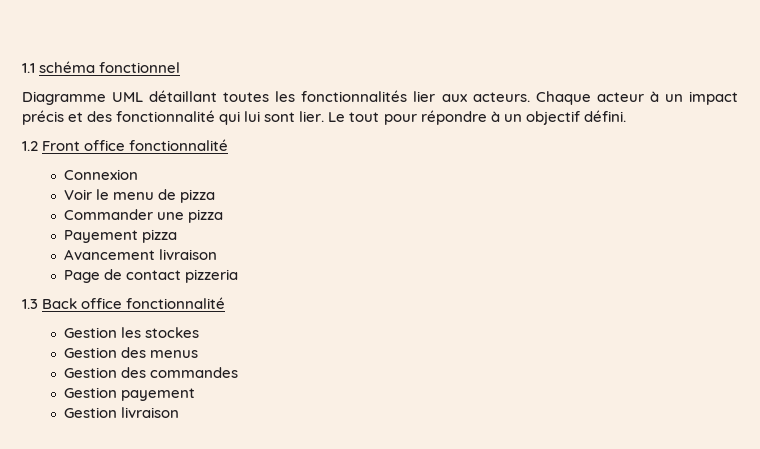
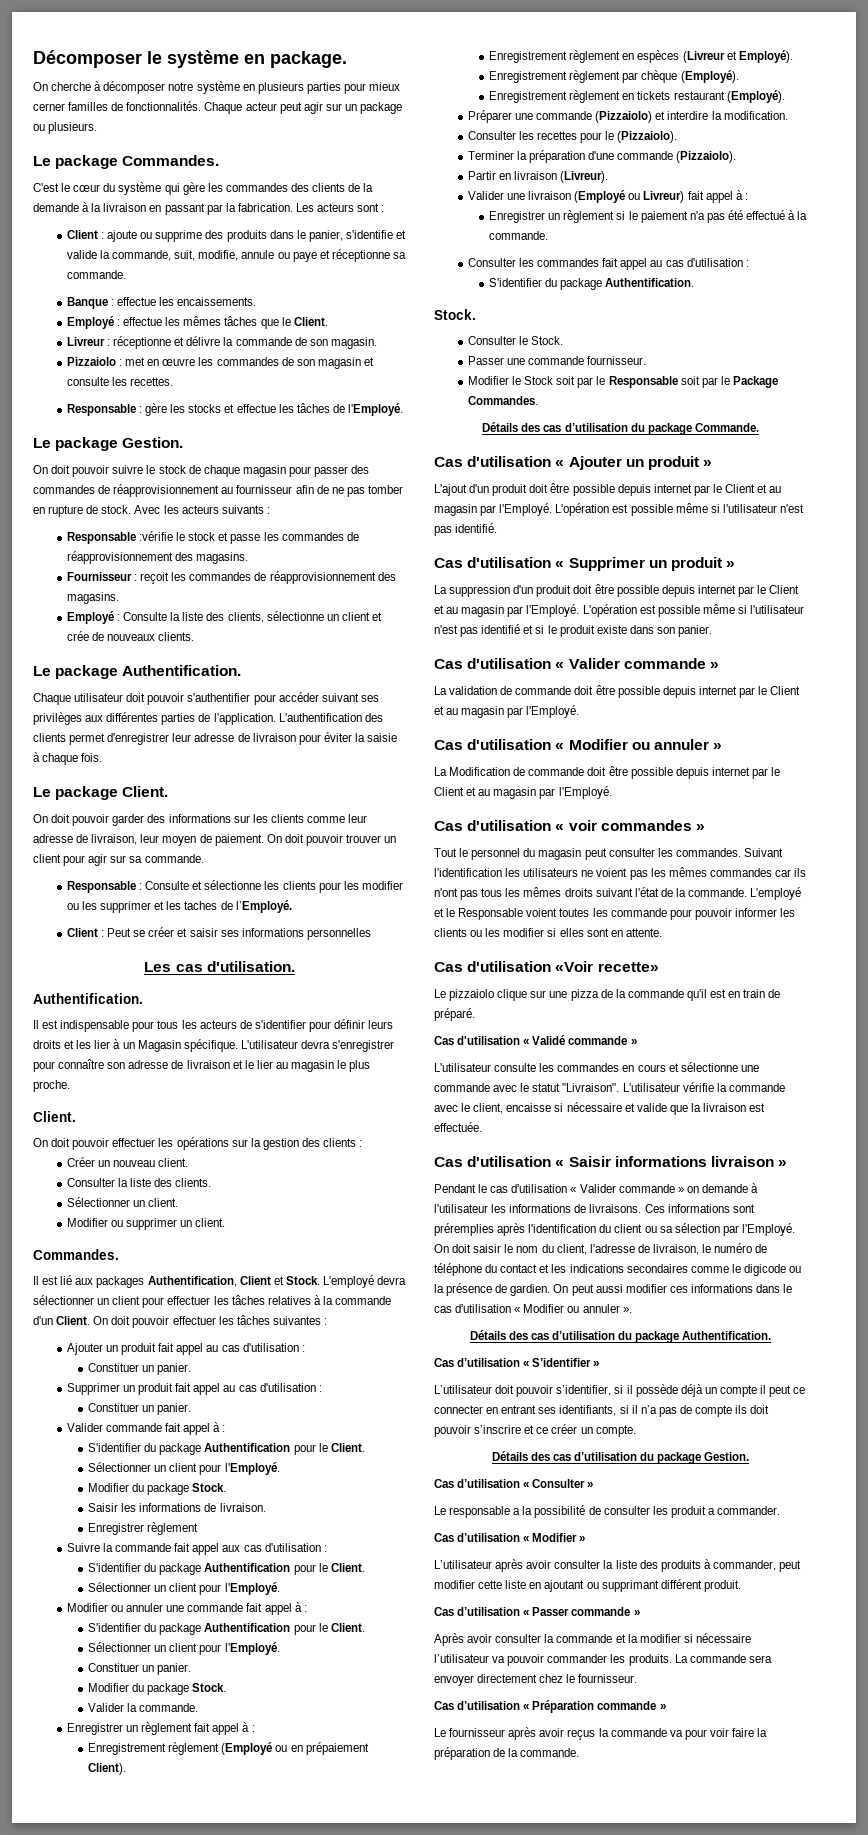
[22,61,181,73] [22,90,739,105] [22,110,626,125] [22,139,229,151] [64,169,139,180] [64,189,216,203] [64,209,224,223] [64,229,178,243] [64,249,218,260] [64,269,239,283] [22,297,226,309] [64,327,200,338] [64,347,199,358] [64,367,239,378] [64,387,196,401] [64,407,180,418] 1.1 schéma fonctionnel // Diagramme UML détaillant toutes les fonctionnalités lier aux acteurs. Chaque acteur à un impact précis et des fonctionnalité qui lui sont lier. Le tout pour répondre à un objectif défini. // 1.2 Front office fonctionnalité // Connexion // Voir le menu de pizza // Commander une pizza // Payement pizza // Avancement livraison // Page de contact pizzeria // 1.3 Back office fonctionnalité // Gestion les stockes // Gestion des menus // Gestion des commandes // Gestion payement // Gestion livraison -> [33,50,347,68] [33,81,401,94] [33,101,403,114] [33,122,98,134] [33,155,220,169] [33,182,374,195] [33,202,385,215] [66,230,407,242] [66,249,406,262] [66,270,126,279] [66,297,257,309] [66,316,328,329] [66,336,377,349] [66,357,374,369] [66,377,174,386] [66,403,403,416] [33,437,184,451] [33,465,370,477] [33,484,403,497] [33,505,270,517] [66,531,359,544] [66,551,249,564] [66,571,396,584] [66,592,119,604] [66,611,382,624] [66,631,195,641] [33,665,242,679] [33,692,379,705] [33,712,383,725] [33,732,398,745] [33,752,103,765] [33,786,169,800] [33,814,368,826] [33,834,397,846] [33,854,204,866] [66,880,403,893] [66,900,292,913] [66,927,371,940] [144,961,295,972] [33,993,143,1004] [33,1019,394,1032] [33,1039,395,1052] [33,1059,371,1072] [33,1080,70,1092] [33,1111,76,1122] [33,1137,363,1150] [66,1157,189,1167] [66,1178,212,1187] [66,1197,179,1207] [66,1218,226,1230] [33,1249,119,1260] [33,1275,407,1288] [33,1295,392,1308] [33,1315,327,1328] [66,1343,305,1355] [88,1363,192,1375] [66,1383,322,1395] [88,1403,192,1415] [66,1422,226,1435] [88,1443,365,1455] [88,1462,280,1475] [88,1483,227,1495] [88,1503,266,1512] [88,1522,199,1535] [66,1543,327,1555] [88,1563,365,1575] [88,1582,280,1595] [66,1602,307,1615] [88,1623,365,1635] [88,1642,280,1655] [88,1663,192,1675] [88,1683,227,1695] [88,1703,199,1712] [66,1722,255,1735] [88,1742,369,1755] [88,1763,127,1775] [489,50,793,63] [489,70,739,83] [489,90,785,103] [467,110,788,123] [467,131,678,143] [467,150,737,163] [467,171,609,183] [467,190,748,203] [489,210,808,223] [489,231,549,240] [467,258,749,270] [489,278,695,290] [434,309,476,320] [467,336,564,345] [467,356,647,365] [467,376,778,388] [467,396,538,405] [482,422,759,435] [434,456,713,470] [434,483,782,496] [434,503,804,516] [434,523,498,536] [434,557,736,571] [434,584,800,597] [434,604,805,617] [434,624,713,637] [434,658,719,669] [434,685,801,698] [434,705,580,718] [434,739,723,750] [434,766,781,779] [434,786,612,799] [434,820,705,831] [434,848,783,860] [434,867,807,880] [434,887,802,900] [434,908,796,920] [434,928,662,937] [434,961,659,972] [434,989,781,1001] [434,1008,475,1021] [434,1035,637,1045] [434,1062,759,1072] [434,1082,785,1092] [434,1102,766,1115] [434,1122,482,1132] [434,1156,788,1167] [434,1183,759,1193] [434,1204,755,1213] [434,1223,795,1236] [434,1243,768,1255] [434,1263,802,1276] [434,1283,793,1296] [434,1304,632,1313] [469,1330,772,1343] [434,1358,600,1367] [434,1384,806,1397] [434,1405,770,1417] [434,1424,636,1437] [491,1451,750,1464] [434,1479,594,1488] [434,1505,781,1518] [434,1533,586,1542] [434,1559,802,1572] [434,1579,741,1592] [434,1607,640,1616] [434,1633,751,1646] [434,1654,772,1666] [434,1674,638,1686] [434,1700,666,1713] [434,1727,768,1740] [434,1747,580,1760] Décomposer le système en package. // On cherche à décomposer notre système en plusieurs parties pour mieux cerner familles de fonctionnalités. Chaque acteur peut agir sur un package ou plusieurs. // Le package Commandes. // C'est le cœur du système qui gère les commandes des clients de la demande à la livraison en passant par la fabrication. Les acteurs sont : // Client : ajoute ou supprime des produits dans le panier, s'identifie et valide la commande, suit, modifie, annule ou paye et réceptionne sa commande. // Banque : effectue les encaissements. // Employé : effectue les mêmes tâches que le Client. // Livreur : réceptionne et délivre la commande de son magasin. // Pizzaiolo : met en œuvre les commandes de son magasin et consulte les recettes. // Responsable : gère les stocks et effectue les tâches de l'Employé. // Le package Gestion. // On doit pouvoir suivre le stock de chaque magasin pour passer des commandes de réapprovisionnement au fournisseur afin de ne pas tomber en rupture de stock. Avec les acteurs suivants : // Responsable :vérifie le stock et passe les commandes de réapprovisionnement des magasins. // Fournisseur : reçoit les commandes de réapprovisionnement des magasins. // Employé : Consulte la liste des clients, sélectionne un client et crée de nouveaux clients. // Le package Authentification. // Chaque utilisateur doit pouvoir s'authentifier pour accéder suivant ses privilèges aux différentes parties de l'application. L'authentification des clients permet d'enregistrer leur adresse de livraison pour éviter la saisie à chaque fois. // Le package Client. // On doit pouvoir garder des informations sur les clients comme leur adresse de livraison, leur moyen de paiement. On doit pouvoir trouver un client pour agir sur sa commande. // Responsable : Consulte et sélectionne les clients pour les modifier ou les supprimer et les taches de l’Employé. // Client : Peut se créer et saisir ses informations personnelles // Les cas d'utilisation. // Authentification. // Il est indispensable pour tous les acteurs de s'identifier pour définir leurs droits et les lier à un Magasin spécifique. L'utilisateur devra s'enregistrer pour connaître son adresse de livraison et le lier au magasin le plus proche. // Client. // On doit pouvoir effectuer les opérations sur la gestion des clients : // Créer un nouveau client. // Consulter la liste des clients. // Sélectionner un client. // Modifier ou supprimer un client. // Commandes. // Il est lié aux packages Authentification, Client et Stock. L'employé devra sélectionner un client pour effectuer les tâches relatives à la commande d'un Client. On doit pouvoir effectuer les tâches suivantes : // Ajouter un produit fait appel au cas d'utilisation : // Constituer un panier. // Supprimer un produit fait appel au cas d'utilisation : // Constituer un panier. // Valider commande fait appel à : // S'identifier du package Authentification pour le Client. // Sélectionner un client pour l'Employé. // Modifier du package Stock. // Saisir les informations de livraison. // Enregistrer règlement // Suivre la commande fait appel aux cas d'utilisation : // S'identifier du package Authentification pour le Client. // Sélectionner un client pour l'Employé. // Modifier ou annuler une commande fait appel à : // S'identifier du package Authentification pour le Client. // Sélectionner un client pour l'Employé. // Constituer un panier. // Modifier du package Stock. // Valider la commande. // Enregistrer un règlement fait appel à : // Enregistrement règlement (Employé ou en prépaiement Client). // Enregistrement règlement en espèces (Livreur et Employé). // Enregistrement règlement par chèque (Employé). // Enregistrement règlement en tickets restaurant (Employé). // Préparer une commande (Pizzaiolo) et interdire la modification. // Consulter les recettes pour le (Pizzaiolo). // Terminer la préparation d'une commande (Pizzaiolo). // Partir en livraison (Livreur). // Valider une livraison (Employé ou Livreur) fait appel à : // Enregistrer un règlement si le paiement n'a pas été effectué à la commande. // Consulter les commandes fait appel au cas d'utilisation : // S'identifier du package Authentification. // Stock. // Consulter le Stock. // Passer une commande fournisseur. // Modifier le Stock soit par le Responsable soit par le Package Commandes. // Détails des cas d’utilisation du package Commande. // Cas d'utilisation « Ajouter un produit » // L'ajout d'un produit doit être possible depuis internet par le Client et au magasin par l'Employé. L'opération est possible même si l'utilisateur n'est pas identifié. // Cas d'utilisation « Supprimer un produit » // La suppression d'un produit doit être possible depuis internet par le Client et au magasin par l'Employé. L'opération est possible même si l'utilisateur n'est pas identifié et si le produit existe dans son panier. // Cas d'utilisation « Valider commande » // La validation de commande doit être possible depuis internet par le Client et au magasin par l'Employé. // Cas d'utilisation « Modifier ou annuler » // La Modification de commande doit être possible depuis internet par le Client et au magasin par l'Employé. // Cas d'utilisation « voir commandes » // Tout le personnel du magasin peut consulter les commandes. Suivant l'identification les utilisateurs ne voient pas les mêmes commandes car ils n'ont pas tous les mêmes droits suivant l'état de la commande. L'employé et le Responsable voient toutes les commande pour pouvoir informer les clients ou les modifier si elles sont en attente. // Cas d'utilisation «Voir recette» // Le pizzaiolo clique sur une pizza de la commande qu'il est en train de préparé. // Cas d'utilisation « Validé commande » // L'utilisateur consulte les commandes en cours et sélectionne une commande avec le statut "Livraison". L'utilisateur vérifie la commande avec le client, encaisse si nécessaire et valide que la livraison est effectuée. // Cas d'utilisation « Saisir informations livraison » // Pendant le cas d'utilisation « Valider commande » on demande à l'utilisateur les informations de livraisons. Ces informations sont préremplies après l'identification du client ou sa sélection par l'Employé. On doit saisir le nom du client, l'adresse de livraison, le numéro de téléphone du contact et les indications secondaires comme le digicode ou la présence de gardien. On peut aussi modifier ces informations dans le cas d'utilisation « Modifier ou annuler ». // Détails des cas d’utilisation du package Authentification. // Cas d’utilisation « S’identifier » // L’utilisateur doit pouvoir s’identifier, si il possède déjà un compte il peut ce connecter en entrant ses identifiants, si il n’a pas de compte ils doit pouvoir s’inscrire et ce créer un compte. // Détails des cas d’utilisation du package Gestion. // Cas d’utilisation « Consulter » // Le responsable a la possibilité de consulter les produit a commander. // Cas d’utilisation « Modifier » // L’utilisateur après avoir consulter la liste des produits à commander, peut modifier cette liste en ajoutant ou supprimant différent produit. // Cas d’utilisation « Passer commande » // Après avoir consulter la commande et la modifier si nécessaire l’utilisateur va pouvoir commander les produits. La commande sera envoyer directement chez le fournisseur. // Cas d’utilisation « Préparation commande » // Le fournisseur après avoir reçus la commande va pour voir faire la préparation de la commande.

